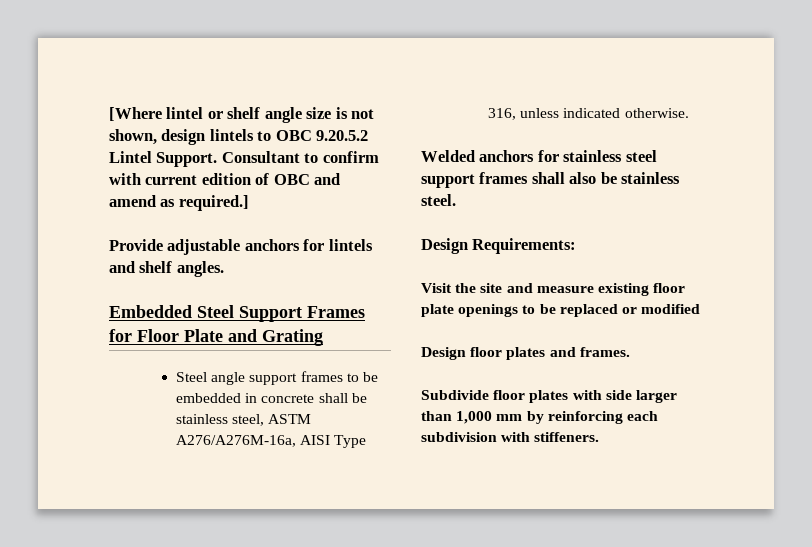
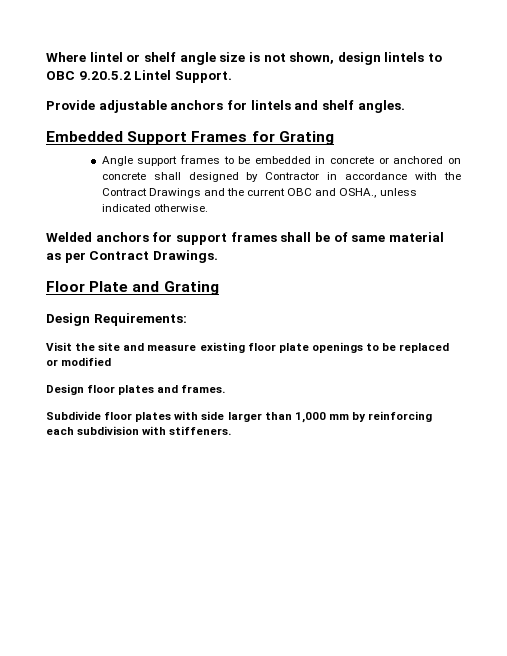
[109,107,162,121] [Where -> [46,52,86,62] Where
[221,151,379,163] [109,173,341,185] [109,195,249,211] Consultant to confirm with current edition of OBC and amend as required.] -> (232, 77) none
[197,305,234,318] Steel -> (123, 136) none
[137,329,323,346] [175,372,246,385] Floor Plate and Grating // Steel angle -> [278,131,334,145] [101,156,133,166] Grating // Angle
[318,393,367,403] [175,414,312,426] [175,435,367,448] [487,108,516,120] shall be stainless steel, ASTM A276/A276M-16a, AISI Type 316, -> [378,156,462,164] [101,172,461,182] [101,188,377,198] or anchored on concrete shall designed by Contractor in accordance with the Contract Drawings and the current OBC and OSHA.,
[563,150,657,162] stainless steel -> (173, 237) none
[569,172,681,184] [421,194,456,206] also be stainless steel. -> [314,232,444,242] [46,250,218,263] [46,281,219,295] be of same material as per Contract Drawings. // Floor Plate and Grating

